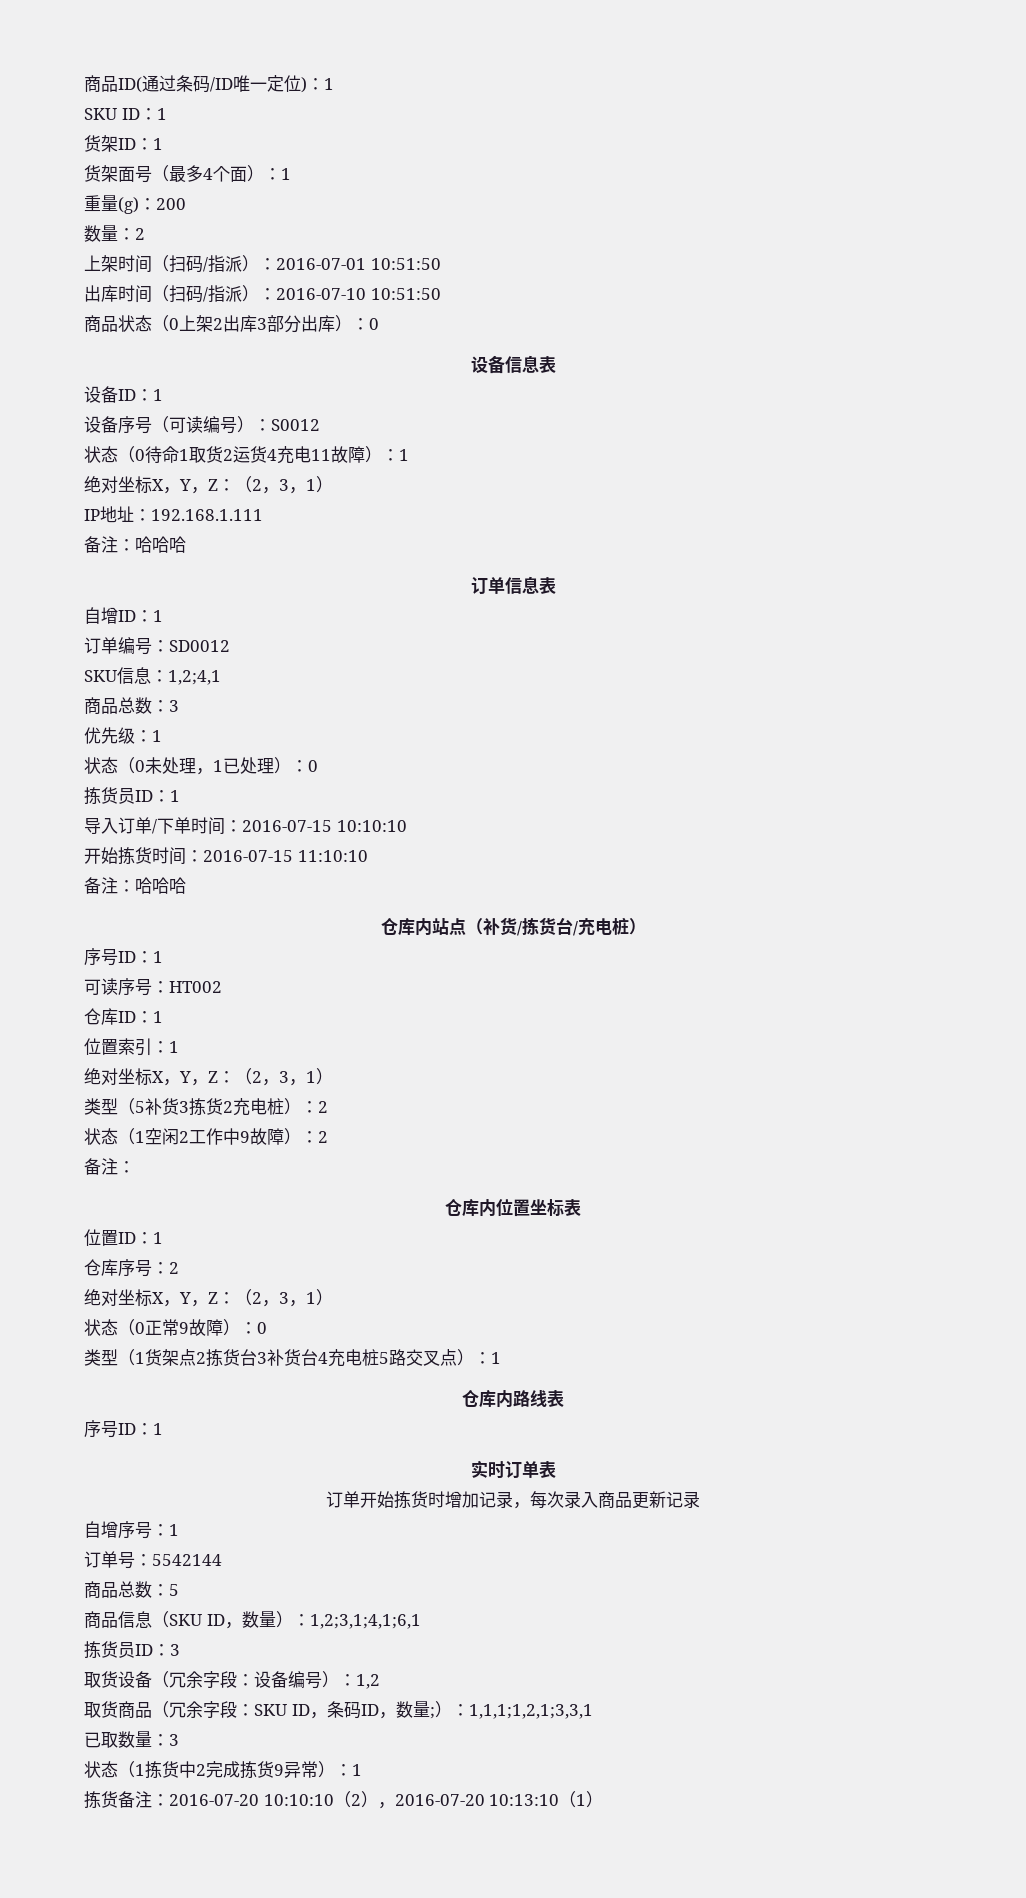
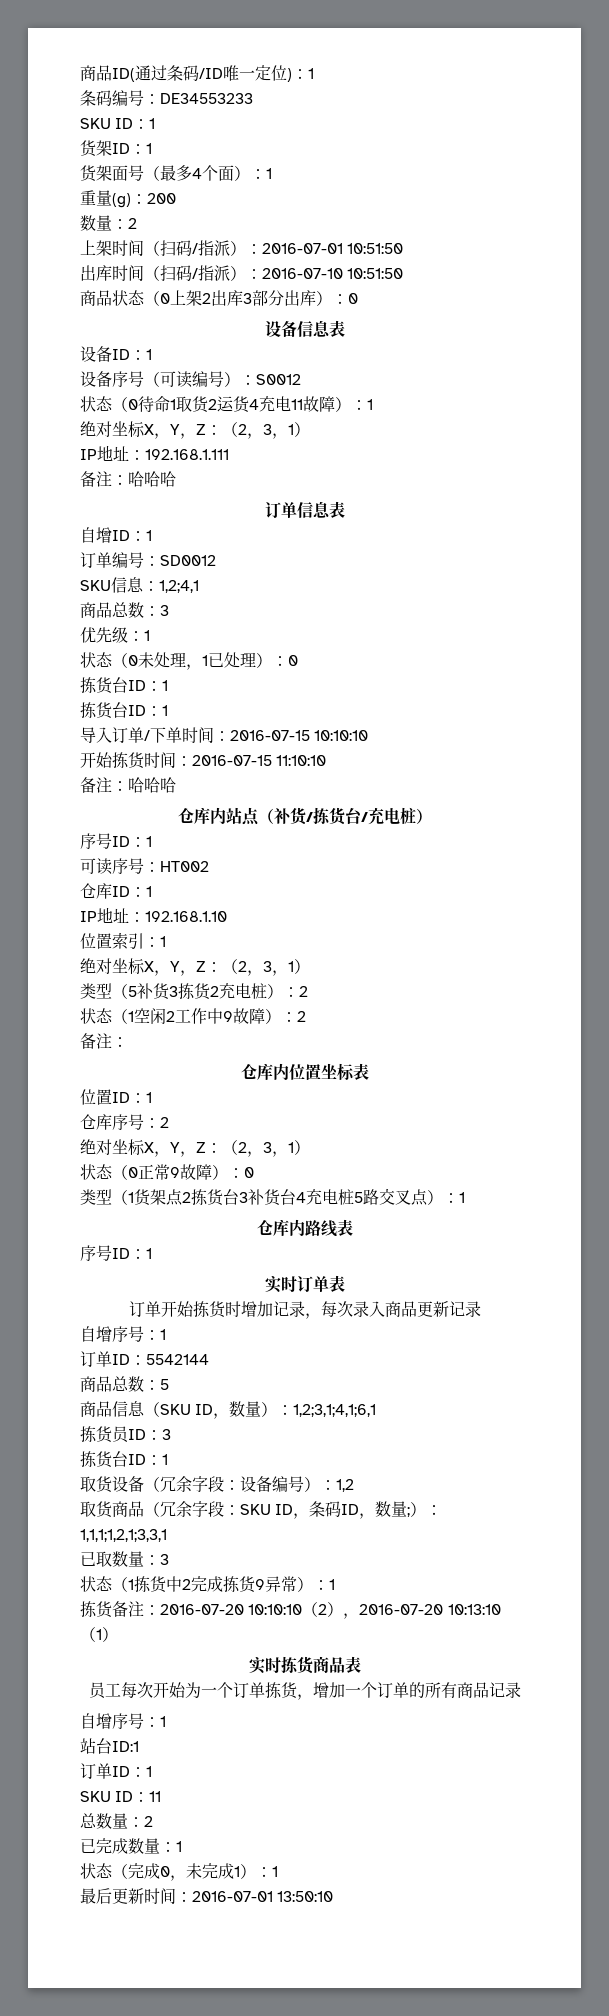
(334, 84) none -> [80,90,253,106] // 条码编号：DE34553233
[118,788,135,804] 员 -> [112,677,168,693] [80,702,128,719] 台ID：1 // 拣货台
(163, 1017) none -> [80,907,227,923] // IP地址：192.168.1.10
[118,1552,135,1569] 号 -> [112,1354,130,1365] ID
(180, 1650) none -> [80,1451,168,1468] // 拣货台ID：1
(604, 1799) none -> [248,1656,361,1674] [88,1682,521,1700] [80,1713,166,1729] [80,1738,139,1754] [80,1763,152,1779] [80,1791,162,1802] [80,1813,153,1829] [80,1838,182,1854] [80,1863,278,1881] [80,1888,334,1904] // 实时拣货商品表 // 员工每次开始为一个订单拣货，增加一个订单的所有商品记录 // 自增序号：1 // 站台ID:1 // 订单ID：1 // SKU ID：11 // 总数量：2 // 已完成数量：1 // 状态（完成0，未完成1）：1 // 最后更新时间：2016-07-01 13:50:10

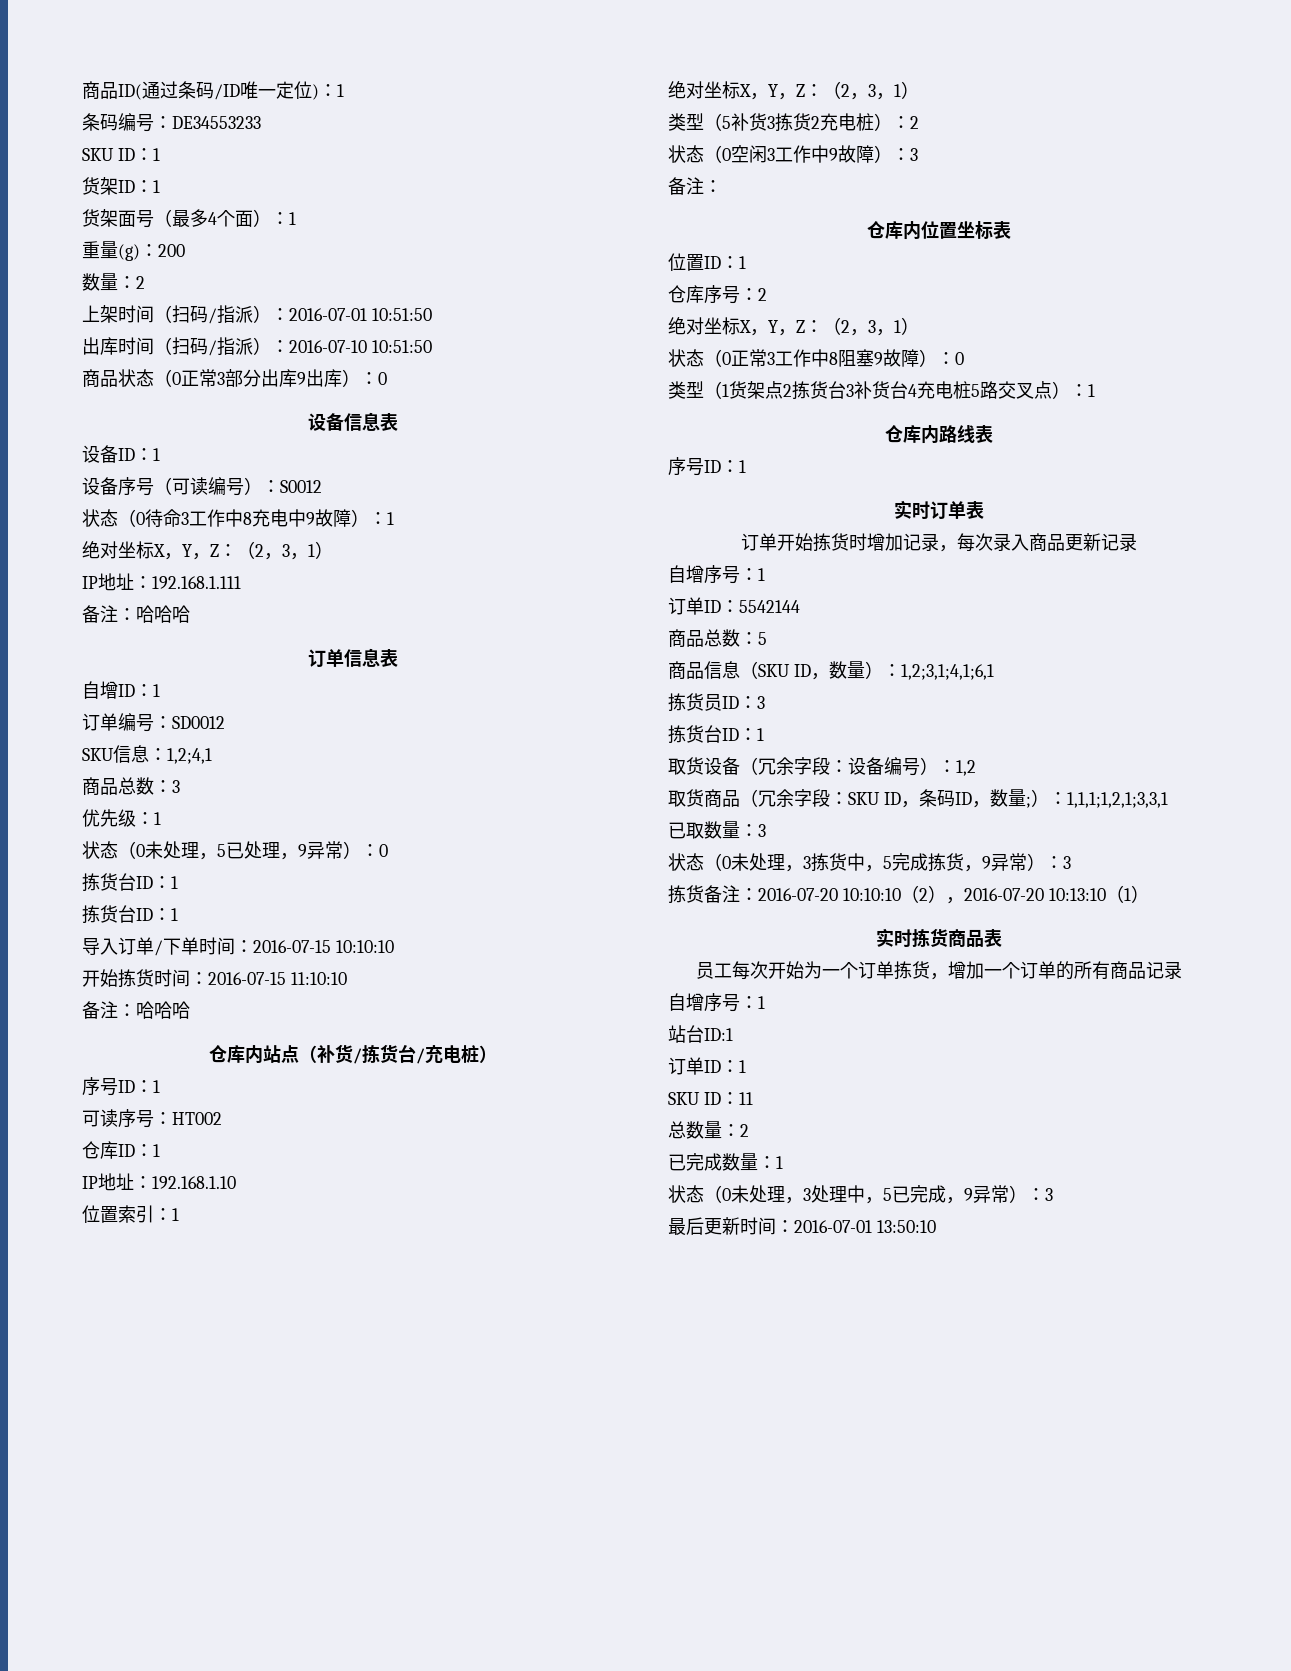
[170,290,243,306] 上架2出库 -> [181,369,217,387] 正常
(316, 298) none -> [297,369,342,387] 9出库
[170,396,303,413] 1取货2运货4充电11 -> [181,509,315,527] 3工作中8充电中9
[202,652,256,668] 1已处理 -> [217,841,343,860] 5已处理，9异常
[128,1008,175,1025] 1空闲2 -> [722,145,775,163] 0空闲3
[297,1011,306,1022] 2 -> [910,148,918,161] 3
(170, 1172) none -> [767,349,874,367] 3工作中8阻塞
[128,1576,191,1593] 1拣货中2 -> [722,853,892,872] 0未处理，3拣货中，5
[255,1576,335,1592] 9异常）：1 -> [964,853,1071,872] ，9异常）：3
[128,1863,278,1881] 完成0，未完成1）：1 -> [722,1185,1053,1204] 0未处理，3处理中，5已完成，9异常）：3

